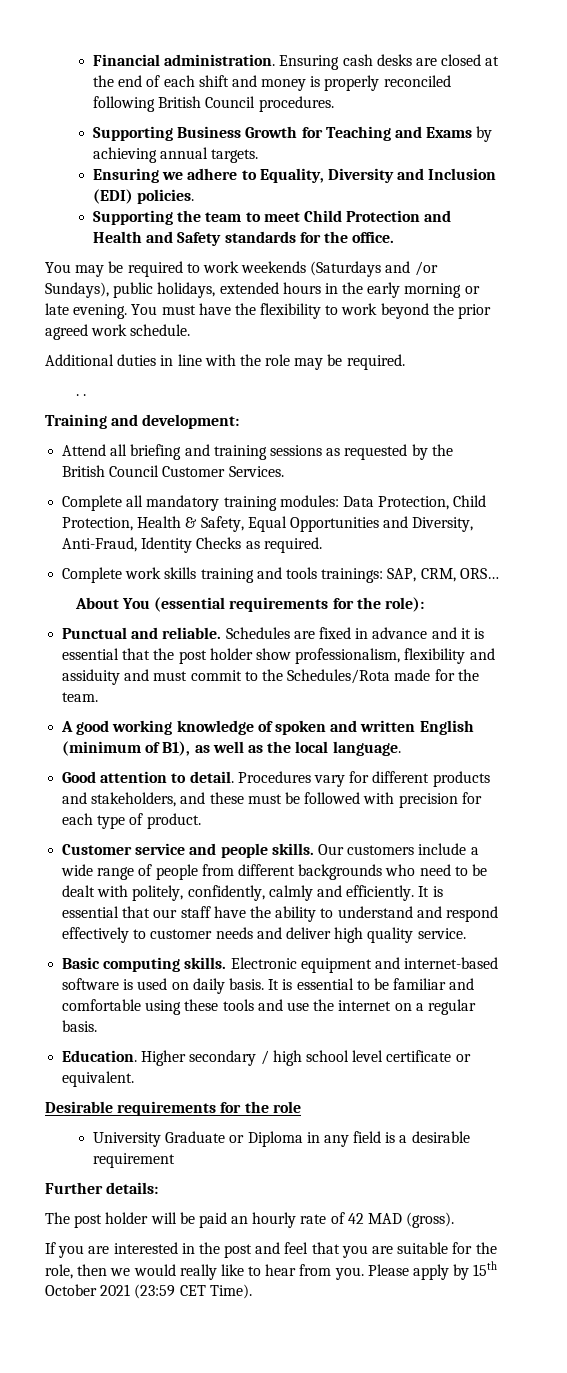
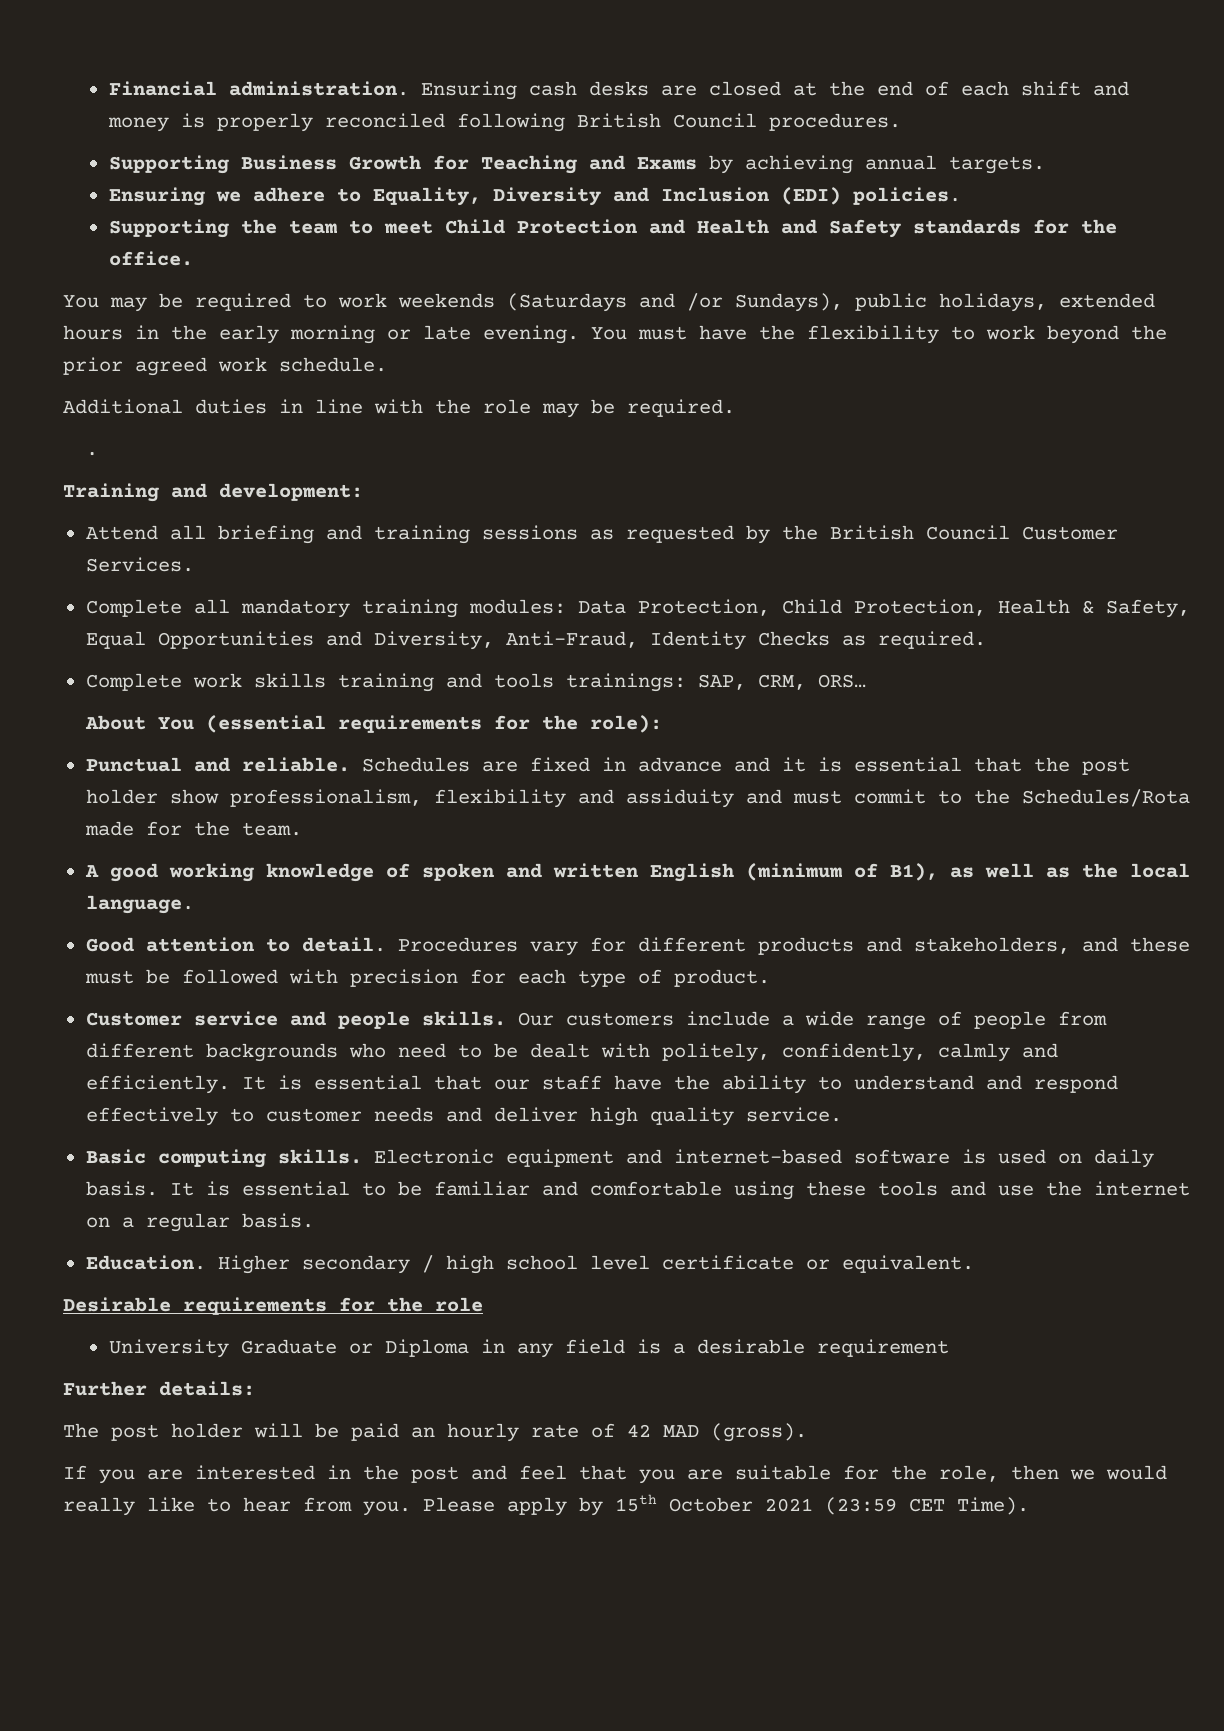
[83,394,87,396] . -> (99, 454) none

